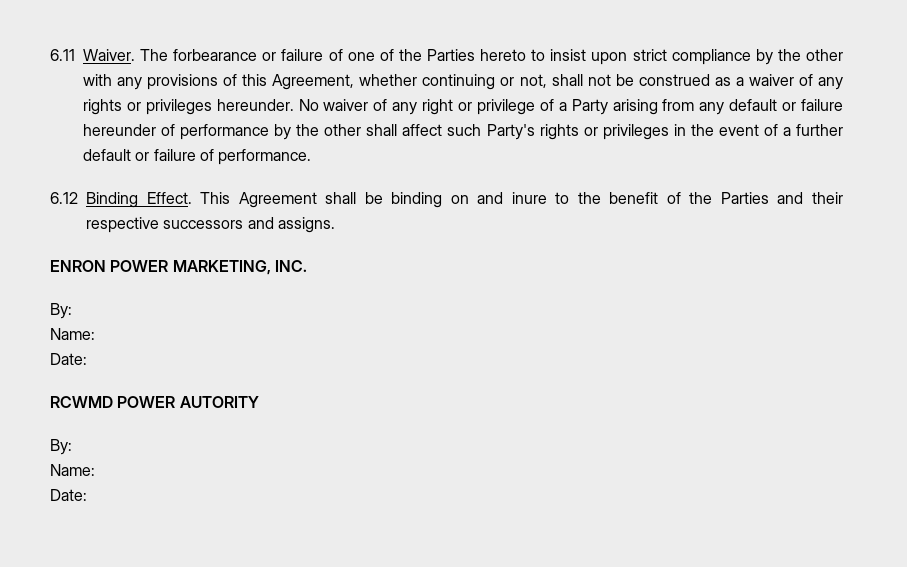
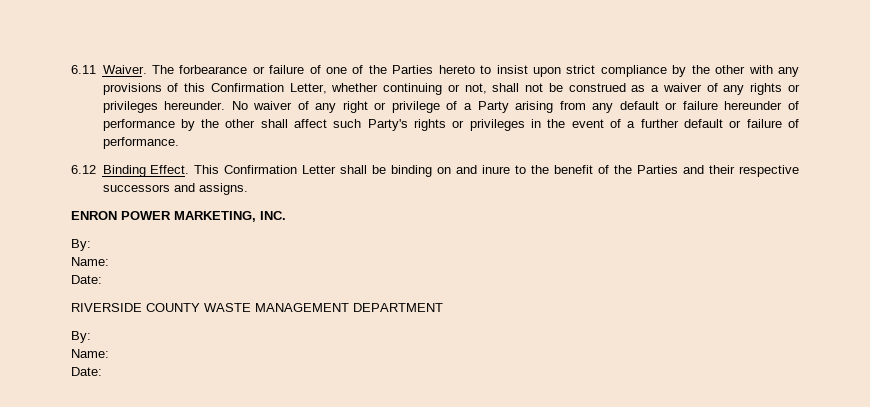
[272,74,355,90] Agreement, -> [210,83,327,94] Confirmation Letter,
[238,192,317,208] Agreement -> [224,165,337,174] Confirmation Letter
[50,396,259,408] RCWMD POWER AUTORITY -> [71,303,443,312] RIVERSIDE COUNTY WASTE MANAGEMENT DEPARTMENT

